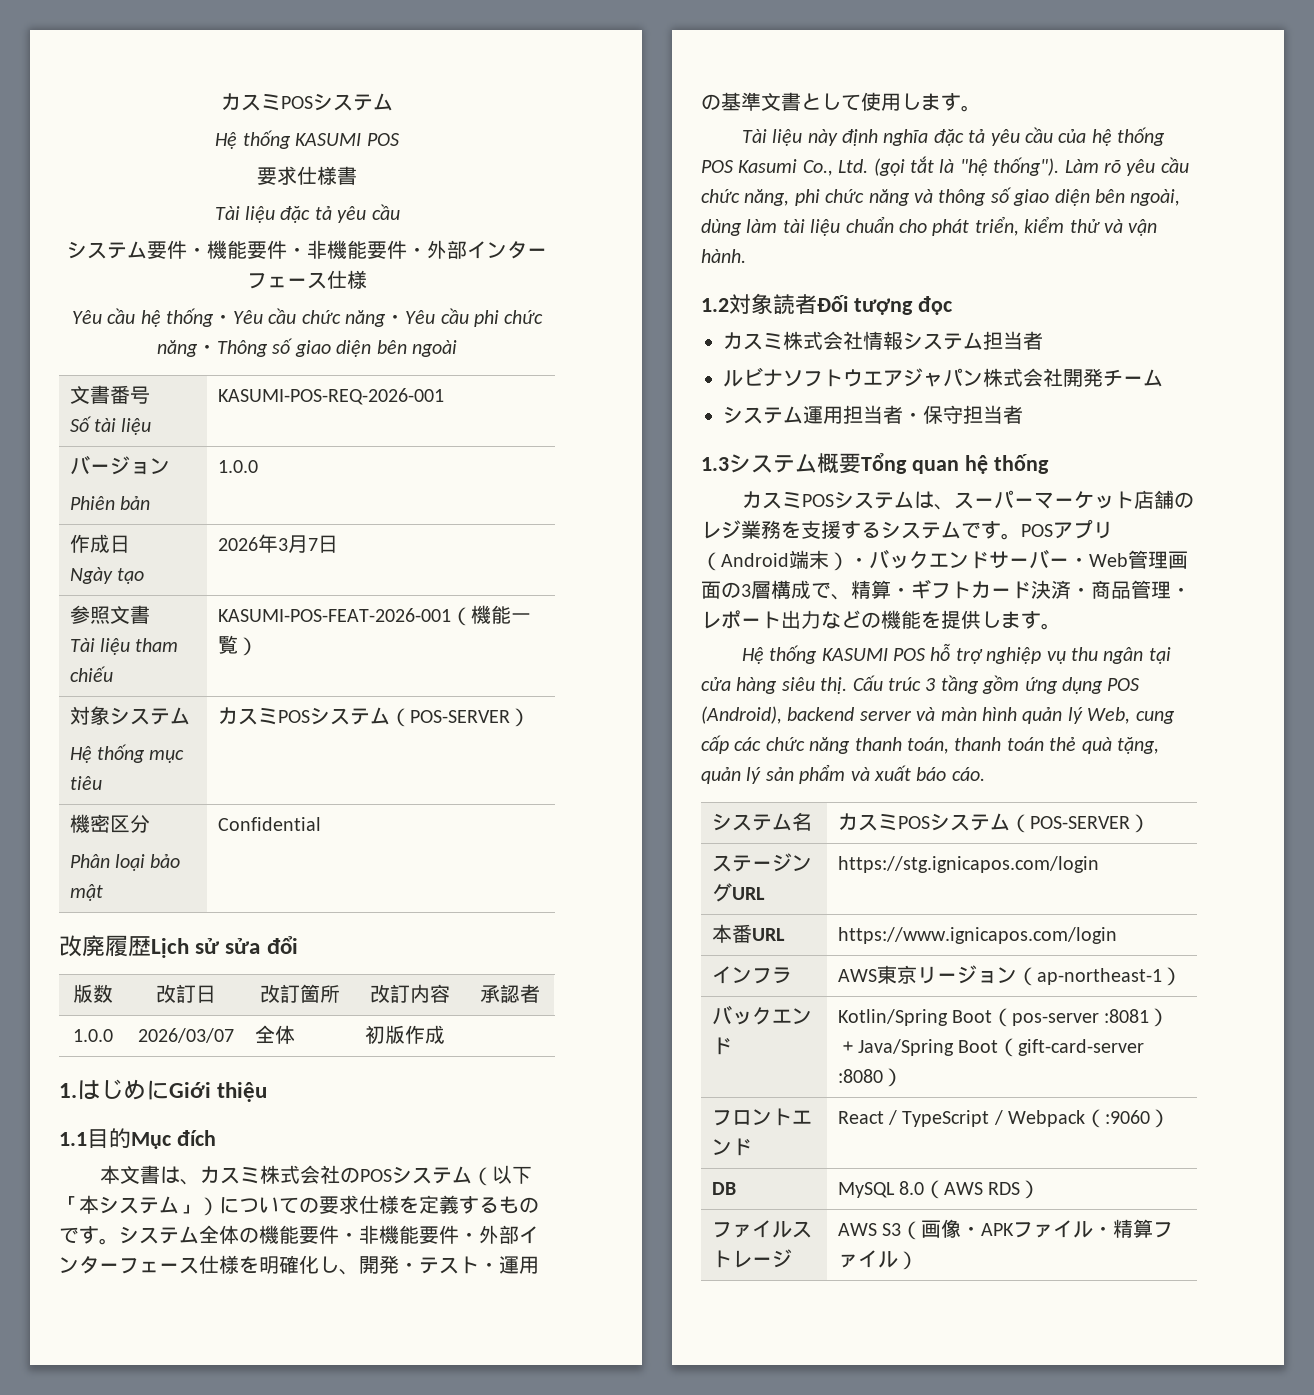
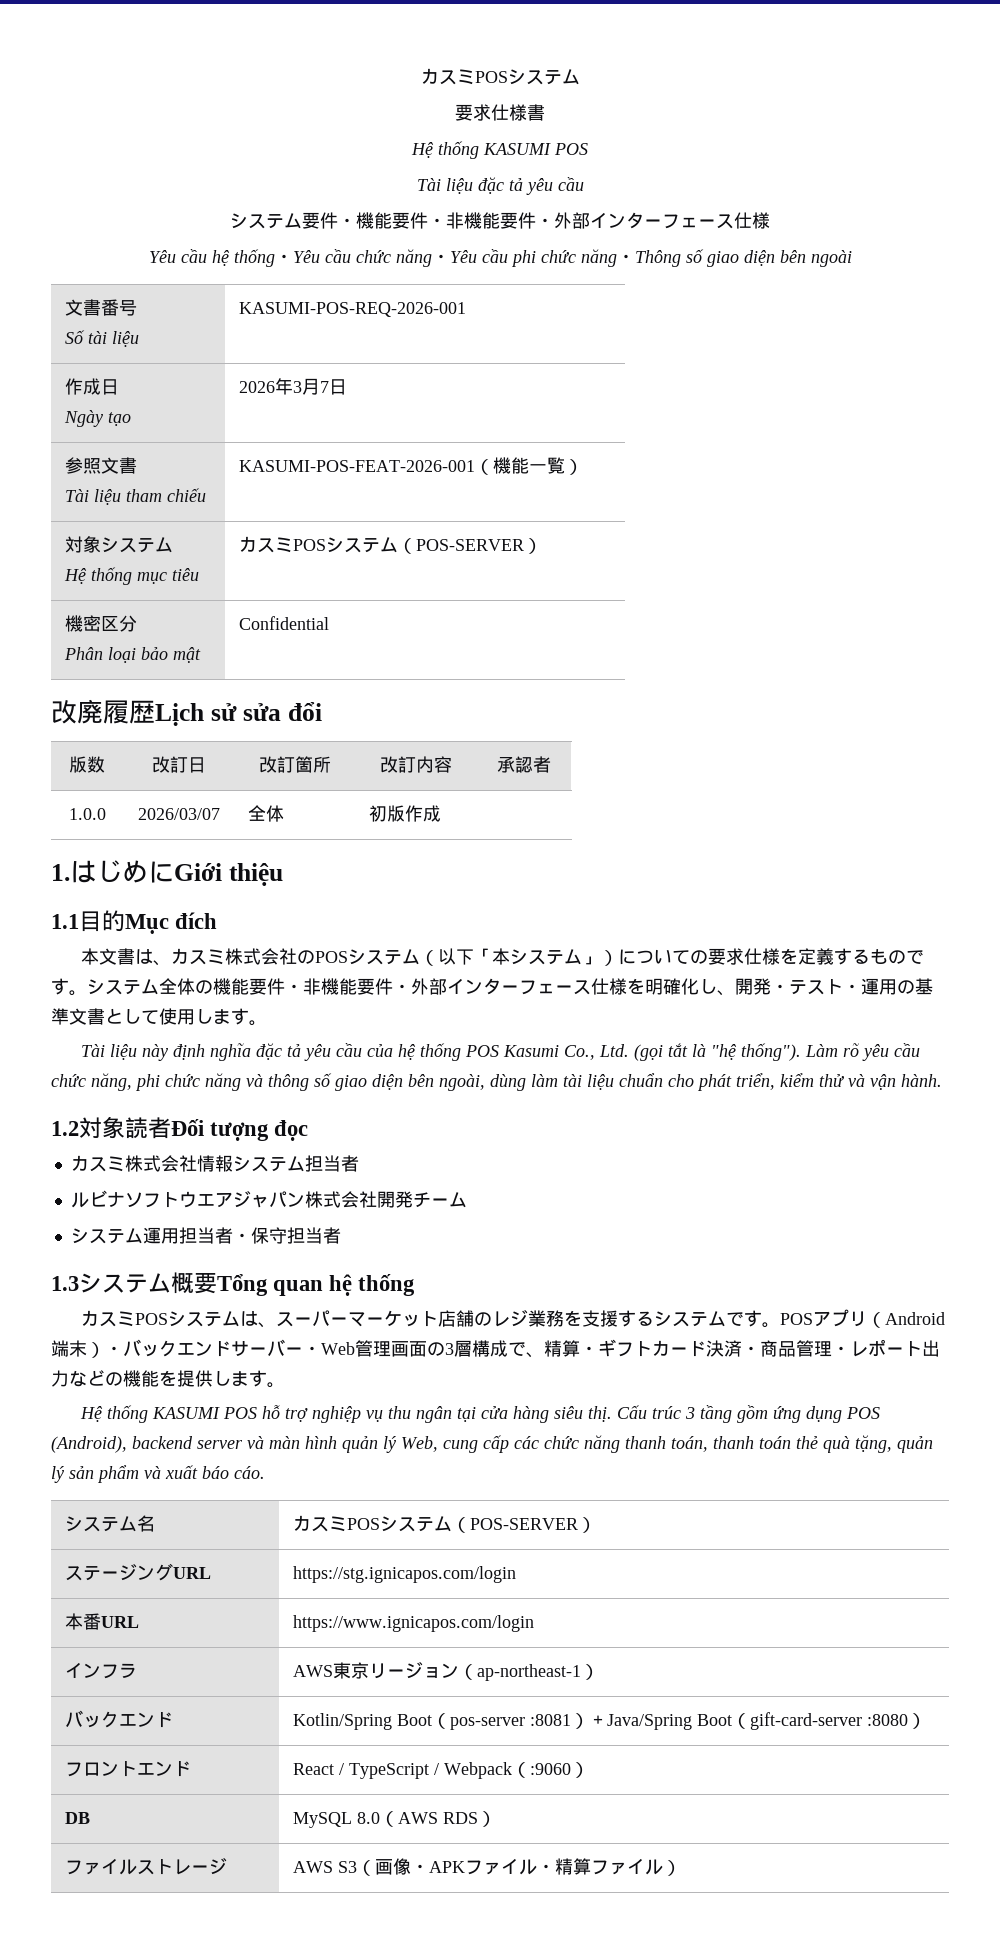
[221,93,393,111] [215,130,400,149] カスミPOSシステム // Hệ thống KASUMI POS -> [420,68,580,85] カスミPOSシステム
(357, 175) none -> [411,141,588,159] // Hệ thống KASUMI POS
[69,455,170,475] [69,496,150,510] [217,460,258,473] // バージョン // Phiên bản | 1.0.0 -> (467, 309) none

